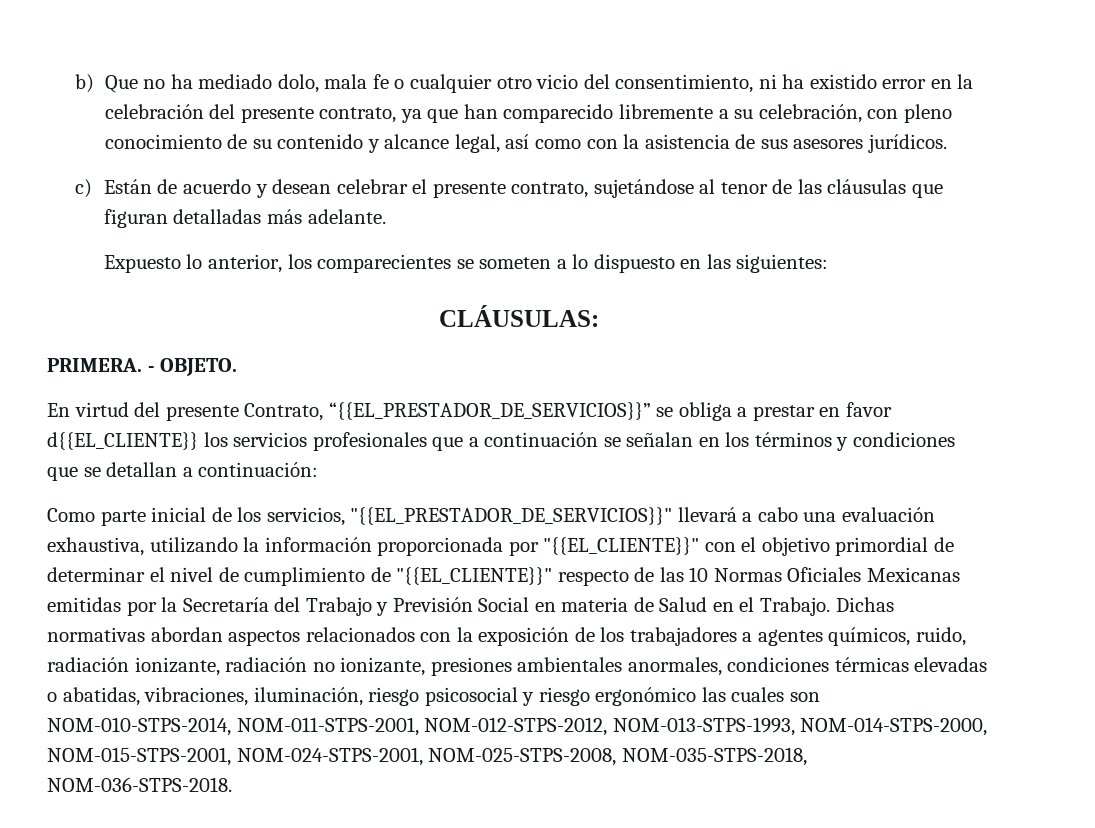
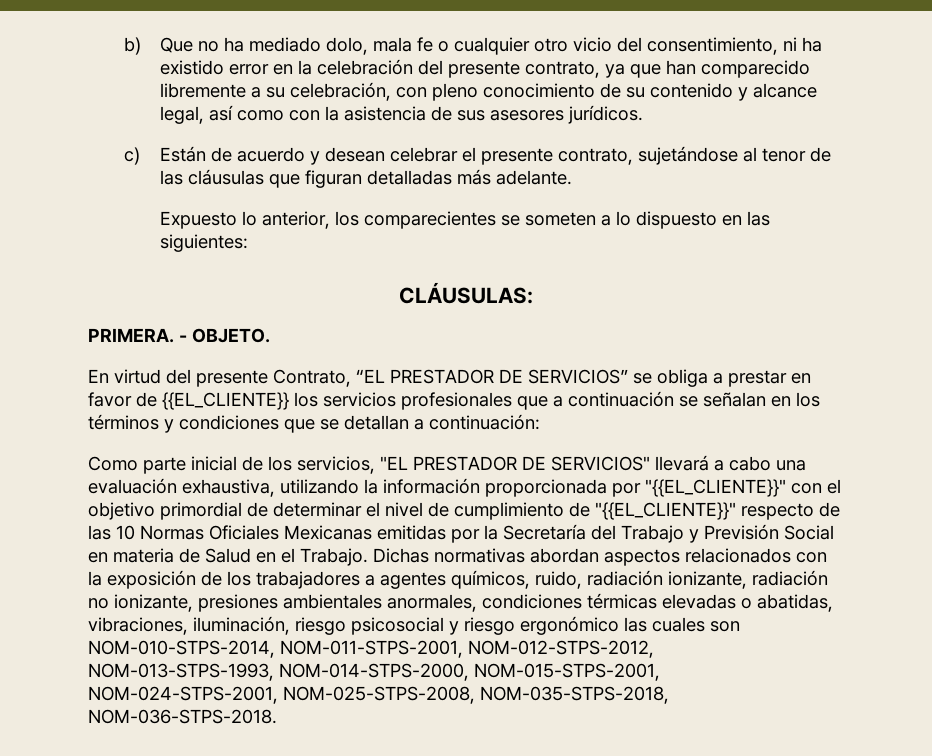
[328,402,651,420] “{{EL_PRESTADOR_DE_SERVICIOS}}” -> [356,369,628,384] “EL PRESTADOR DE SERVICIOS”
[47,432,198,450] d{{EL_CLIENTE}} -> [136,392,289,410] de {{EL_CLIENTE}}
[350,507,673,525] "{{EL_PRESTADOR_DE_SERVICIOS}}" -> [380,456,650,471] "EL PRESTADOR DE SERVICIOS"

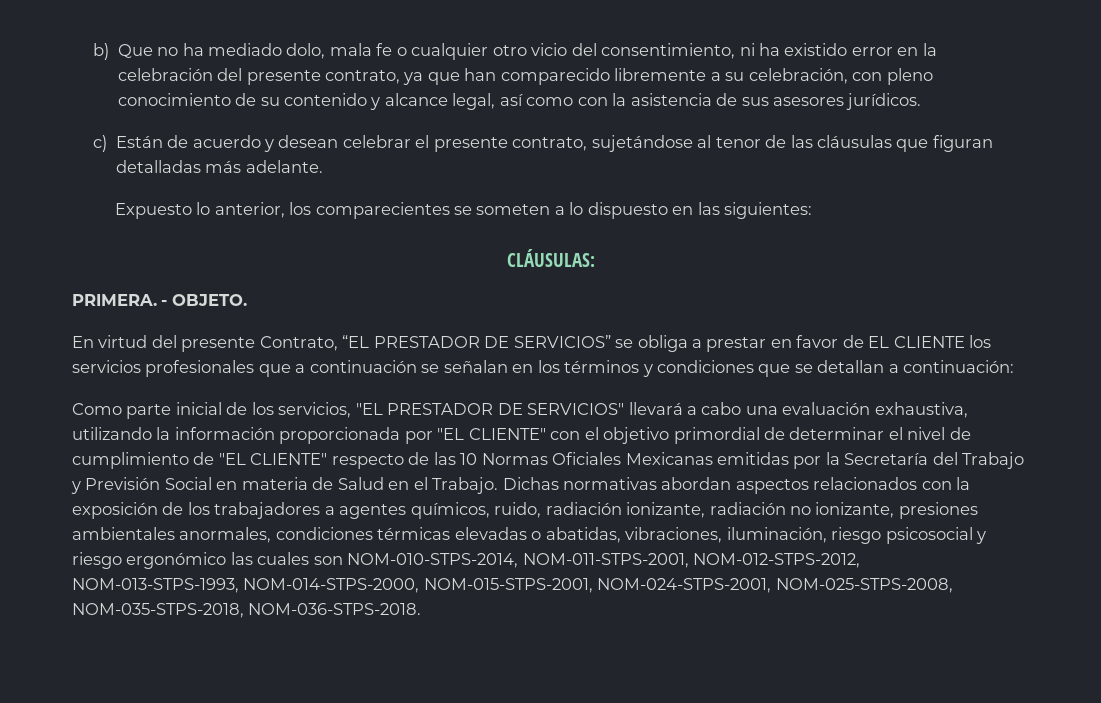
[162,392,289,410] {{EL_CLIENTE}} -> [868,336,965,348] EL CLIENTE
[645,479,786,497] "{{EL_CLIENTE}}" -> [437,428,546,440] "EL CLIENTE"
[595,502,736,520] "{{EL_CLIENTE}}" -> [218,453,328,465] "EL CLIENTE"

